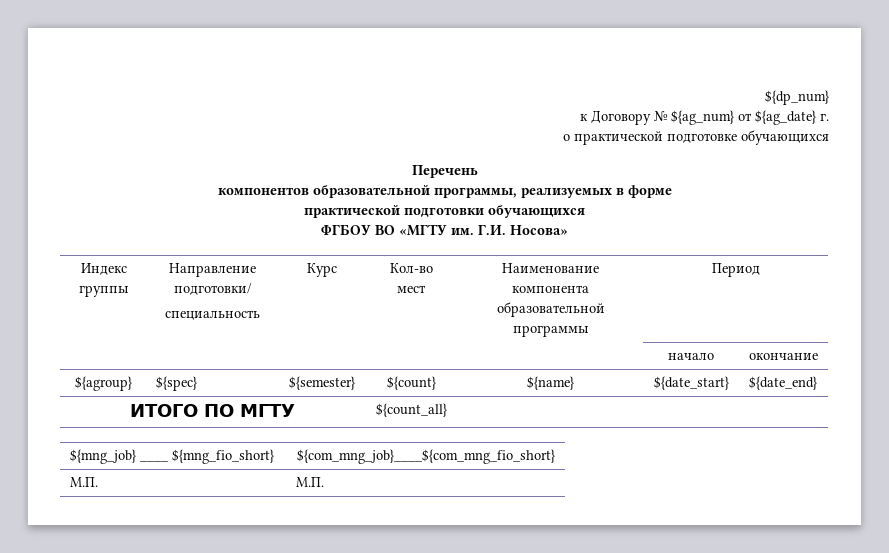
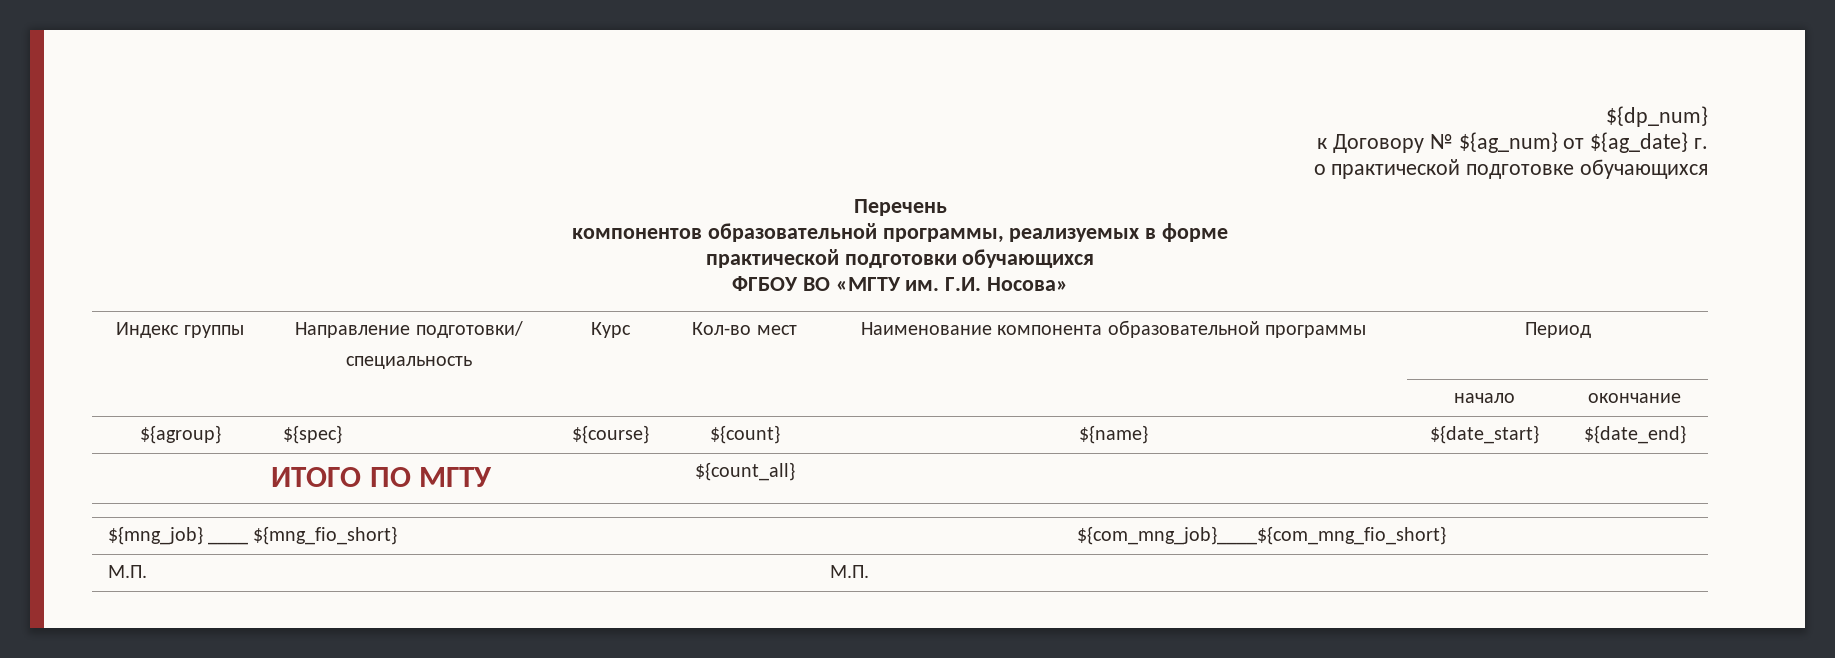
[288,376,355,390] ${semester} -> [571,425,649,444] ${course}

